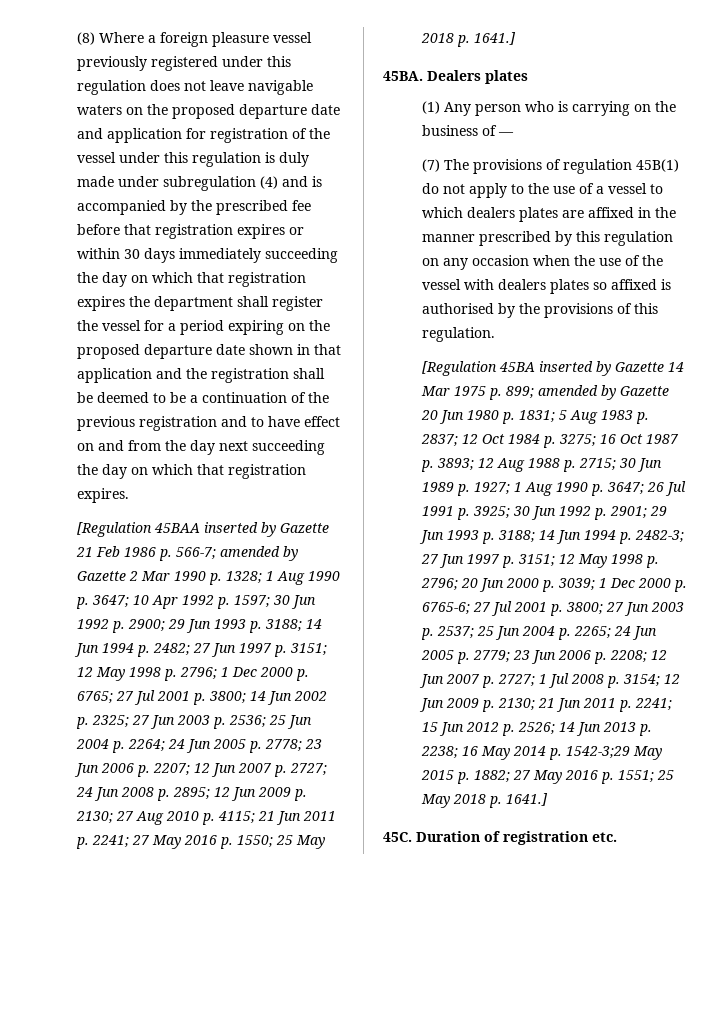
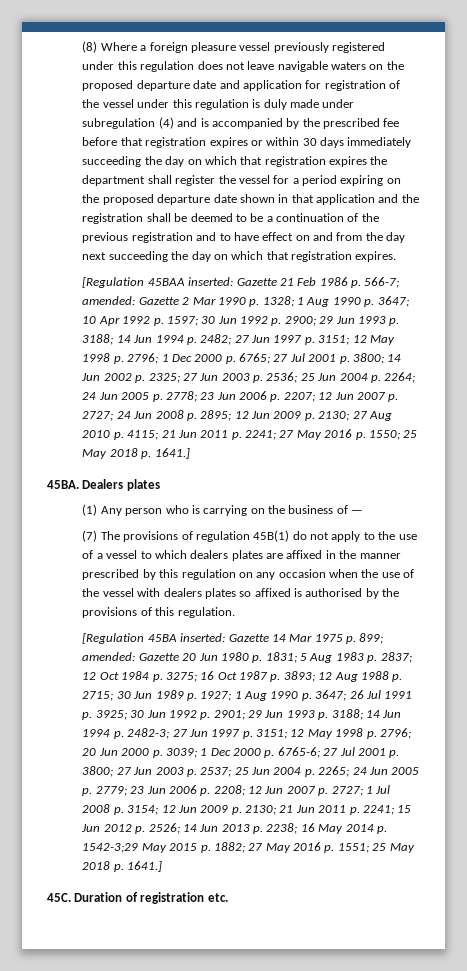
[203,522,276,537] inserted by -> [188,277,234,286] inserted:
[219,546,298,561] amended by -> [82,296,136,305] amended:
[538,361,611,376] inserted by -> [180,633,226,642] inserted:
[537,385,616,400] amended by -> [82,652,136,661] amended:

